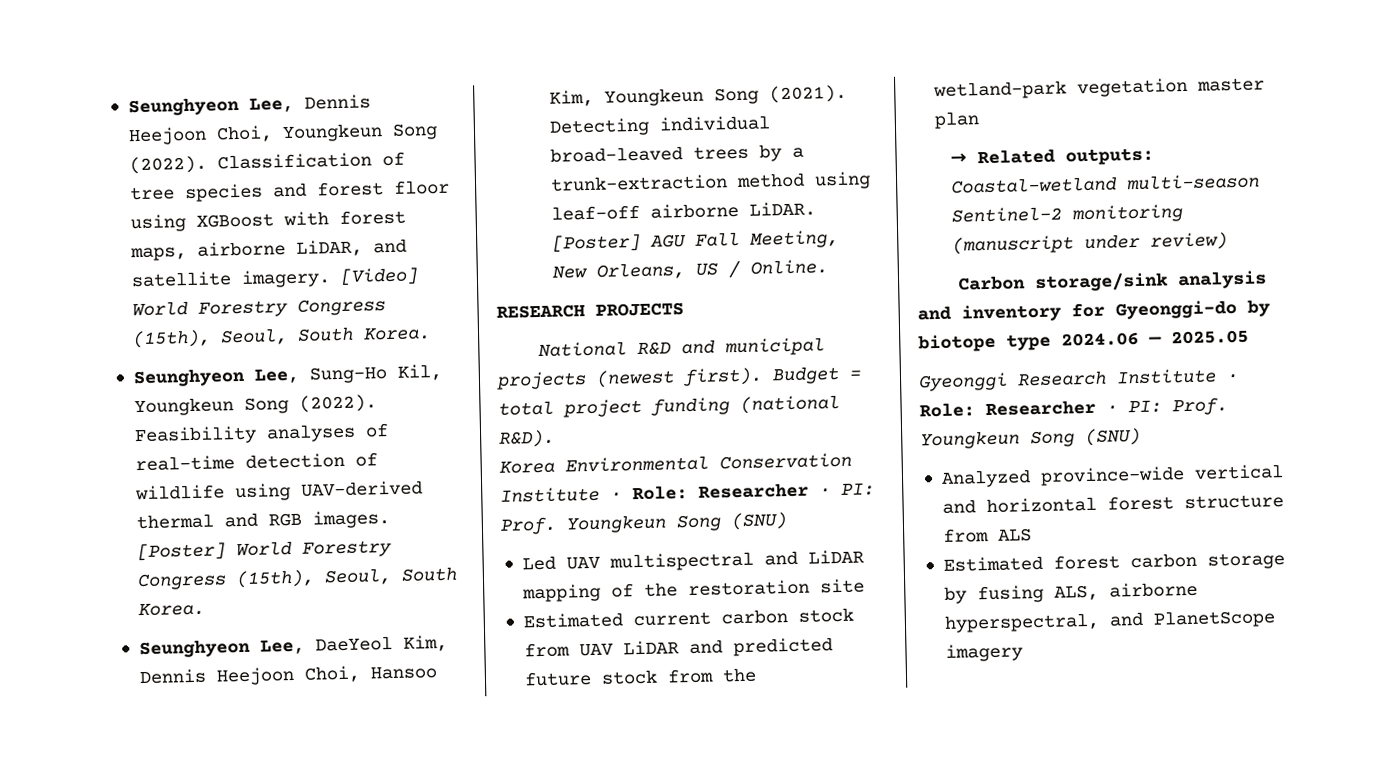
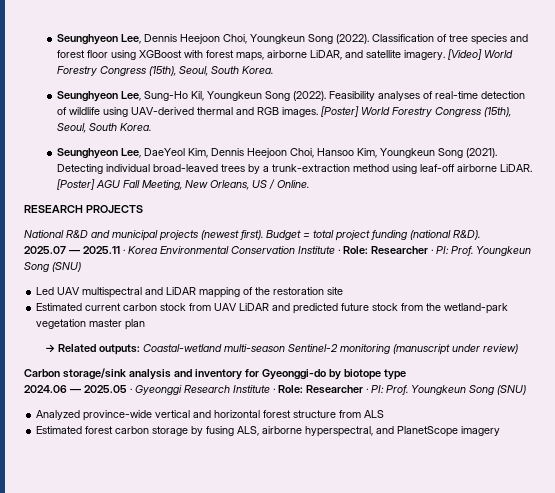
(555, 438) none -> [24,246,125,254] 2025.07 — 2025.11 ·
(1051, 342) none -> (406, 374) //
(1249, 337) // -> [130,388,132,393] ·

